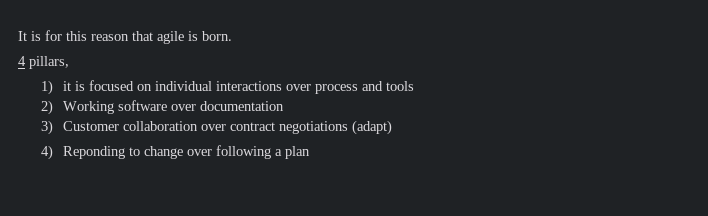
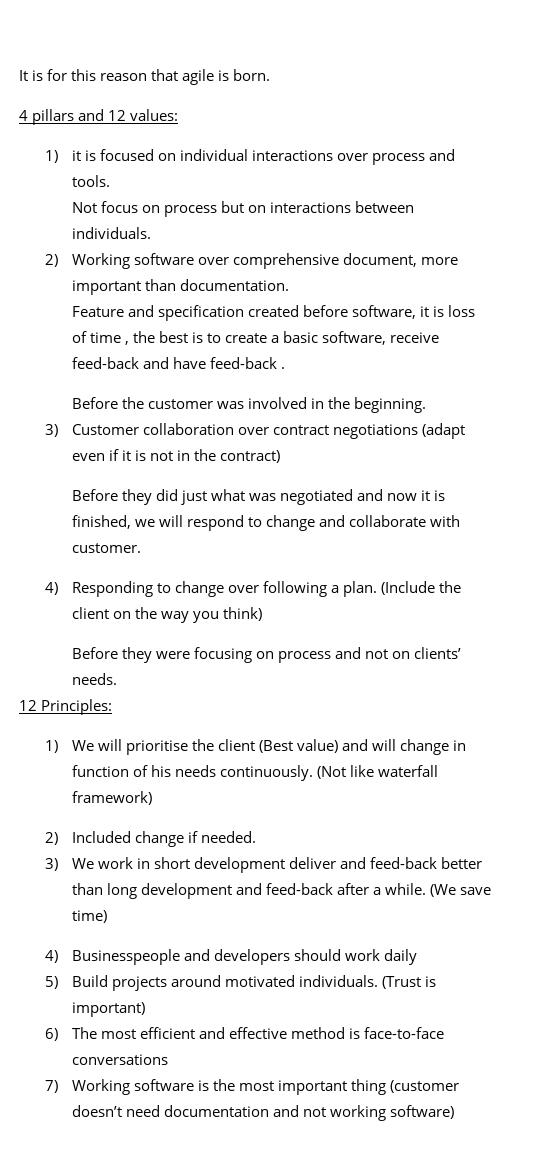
[29,56,69,69] pillars, -> [32,109,179,125] pillars and 12 values:
[386,81,415,91] [40,100,285,115] tools // 2) Working software over documentation -> [71,175,110,187] [71,201,415,217] [71,227,151,239] [45,253,459,269] [71,279,289,295] [71,305,476,321] [71,331,440,345] [71,357,286,369] [71,397,427,413] tools. // Not focus on process but on interactions between individuals. // 2) Working software over comprehensive document, more important than documentation. // Feature and specification created before software, it is loss of time , the best is to create a basic software, receive feed-back and have feed-back . // Before the customer was involved in the beginning.
[352,120,393,135] [40,145,126,160] (adapt) // 4) Reponding -> [422,423,466,439] [71,449,281,463] [71,489,446,505] [71,515,461,531] [71,543,141,553] [45,581,153,597] (adapt even if it is not in the contract) // Before they did just what was negotiated and now it is finished, we will respond to change and collaborate with customer. // 4) Responding
[285,146,311,159] plan -> [343,581,462,597] [71,607,263,623] [71,647,462,663] [71,673,117,685] [19,699,113,715] [45,739,467,755] [71,765,439,781] [71,791,152,805] [45,831,257,847] [45,857,483,873] [71,883,492,899] [71,910,107,923] [45,949,418,965] [45,975,437,991] [71,1002,145,1017] [45,1027,445,1041] [71,1054,168,1065] [45,1079,460,1095] [71,1105,455,1121] plan. (Include the client on the way you think) // Before they were focusing on process and not on clients’ needs. // 12 Principles: // 1) We will prioritise the client (Best value) and will change in function of his needs continuously. (Not like waterfall framework) // 2) Included change if needed. // 3) We work in short development deliver and feed-back better than long development and feed-back after a while. (We save time) // 4) Businesspeople and developers should work daily // 5) Build projects around motivated individuals. (Trust is important) // 6) The most efficient and effective method is face-to-face conversations // 7) Working software is the most important thing (customer doesn’t need documentation and not working software)

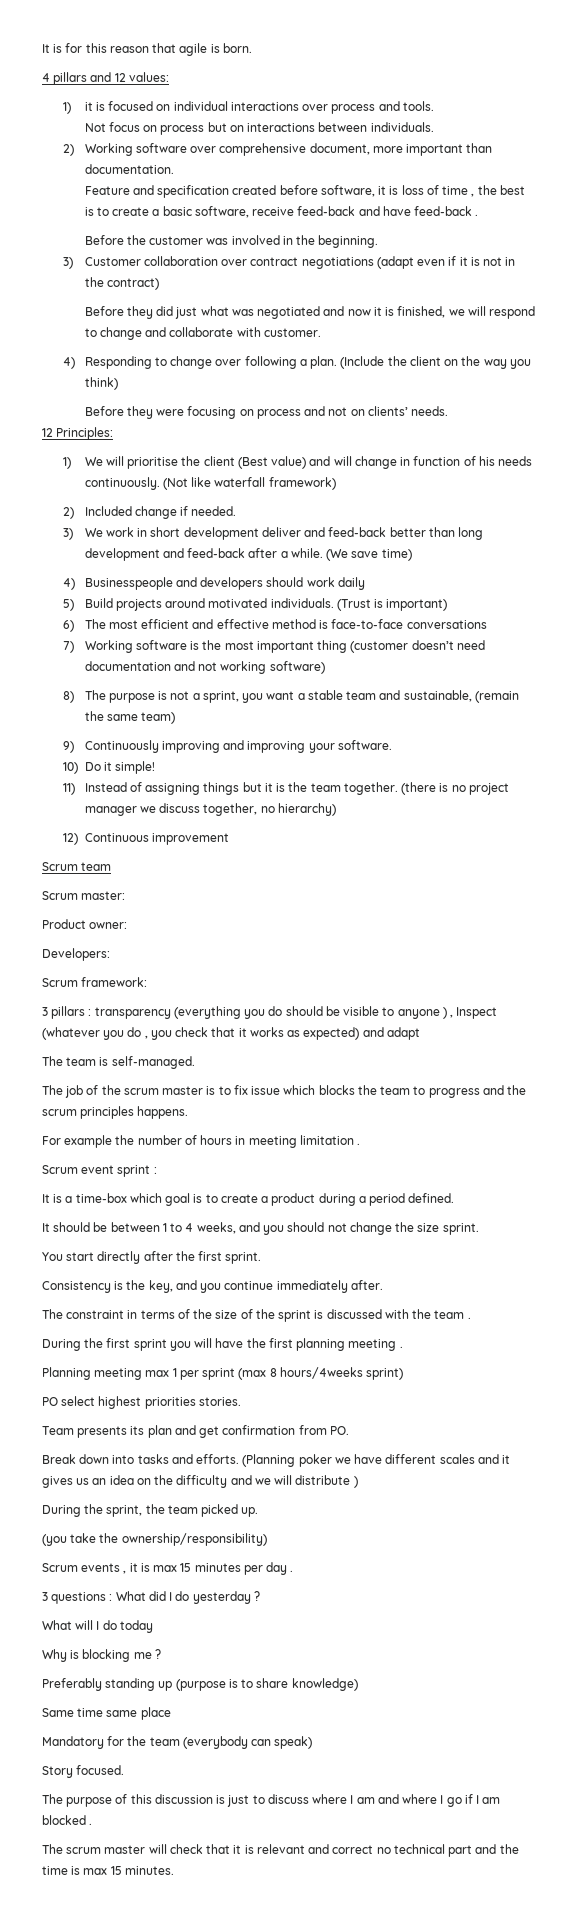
(455, 1112) none -> [63,690,519,703] [84,711,176,724] [63,740,392,753] [63,761,156,774] [63,782,509,795] [84,803,336,816] [63,833,229,845] [42,862,112,871] [42,891,126,900] [42,919,128,929] [42,948,110,961] [42,977,148,987] [42,1006,498,1019] [42,1027,420,1040] [42,1056,195,1069] [42,1085,527,1098] [42,1106,189,1119] [42,1135,361,1148] [42,1165,157,1177] [42,1193,455,1206] [42,1222,479,1235] [42,1251,262,1264] [42,1280,383,1293] [42,1309,471,1322] [42,1338,403,1351] [42,1367,404,1380] [42,1396,241,1409] [42,1425,349,1438] [42,1454,511,1467] [42,1475,358,1488] [42,1504,259,1517] [42,1533,267,1546] [42,1562,294,1575] [42,1591,260,1604] [42,1620,153,1633] [42,1649,161,1662] [42,1678,358,1691] [42,1707,171,1720] [42,1736,313,1749] [42,1765,125,1778] [42,1794,501,1807] [42,1815,93,1825] [42,1844,519,1857] [42,1866,174,1875] // 8) The purpose is not a sprint, you want a stable team and sustainable, (remain the same team) // 9) Continuously improving and improving your software. // 10) Do it simple! // 11) Instead of assigning things but it is the team together. (there is no project manager we discuss together, no hierarchy) // 12) Continuous improvement // Scrum team // Scrum master: // Product owner: // Developers: // Scrum framework: // 3 pillars : transparency (everything you do should be visible to anyone ) , Inspect (whatever you do , you check that it works as expected) and adapt // The team is self-managed. // The job of the scrum master is to fix issue which blocks the team to progress and the scrum principles happens. // For example the number of hours in meeting limitation . // Scrum event sprint : // It is a time-box which goal is to create a product during a period defined. // It should be between 1 to 4 weeks, and you should not change the size sprint. // You start directly after the first sprint. // Consistency is the key, and you continue immediately after. // The constraint in terms of the size of the sprint is discussed with the team . // During the first sprint you will have the first planning meeting . // Planning meeting max 1 per sprint (max 8 hours/4weeks sprint) // PO select highest priorities stories. // Team presents its plan and get confirmation from PO. // Break down into tasks and efforts. (Planning poker we have different scales and it gives us an idea on the difficulty and we will distribute ) // During the sprint, the team picked up. // (you take the ownership/responsibility) // Scrum events , it is max 15 minutes per day . // 3 questions : What did I do yesterday ? // What will I do today // Why is blocking me ? // Preferably standing up (purpose is to share knowledge) // Same time same place // Mandatory for the team (everybody can speak) // Story focused. // The purpose of this discussion is just to discuss where I am and where I go if I am blocked . // The scrum master will check that it is relevant and correct no technical part and the time is max 15 minutes.

